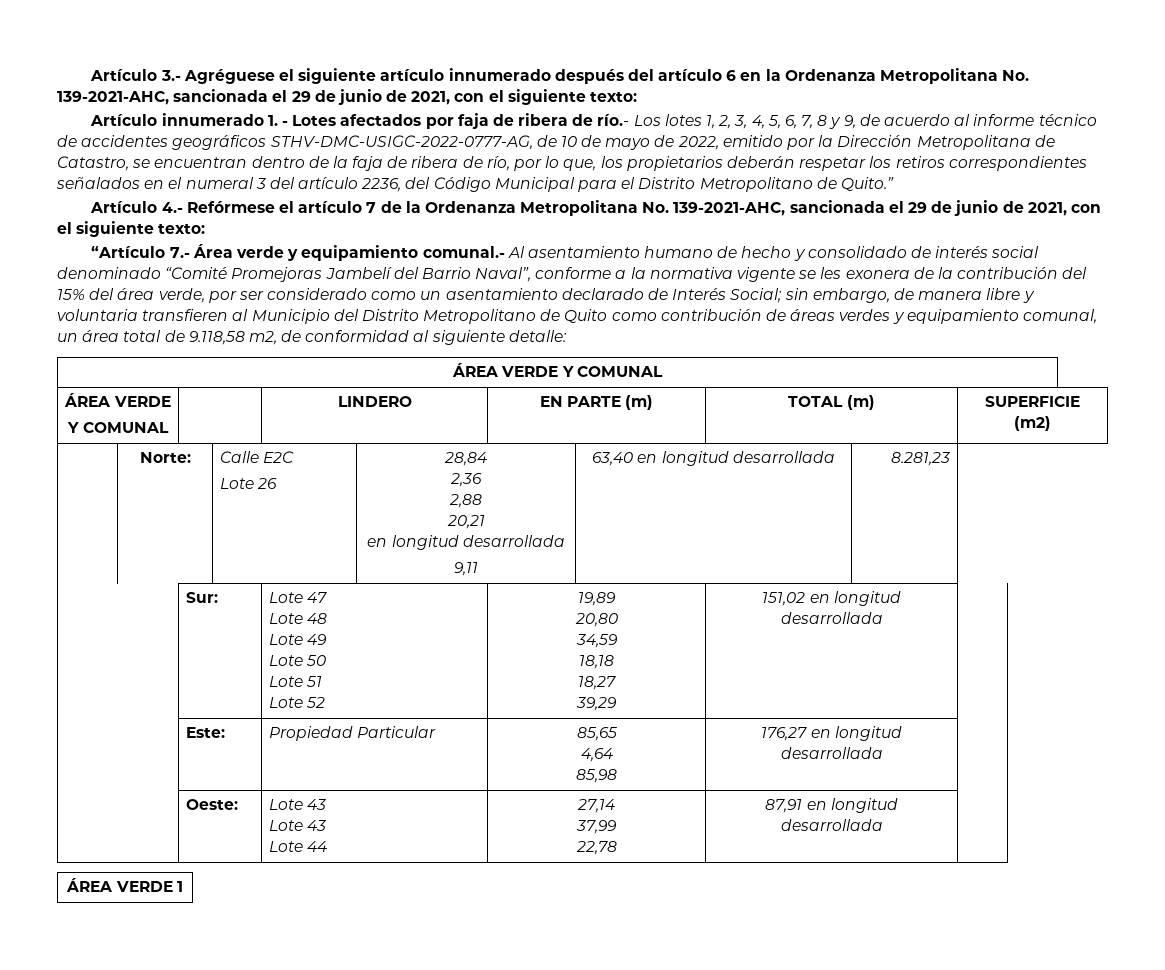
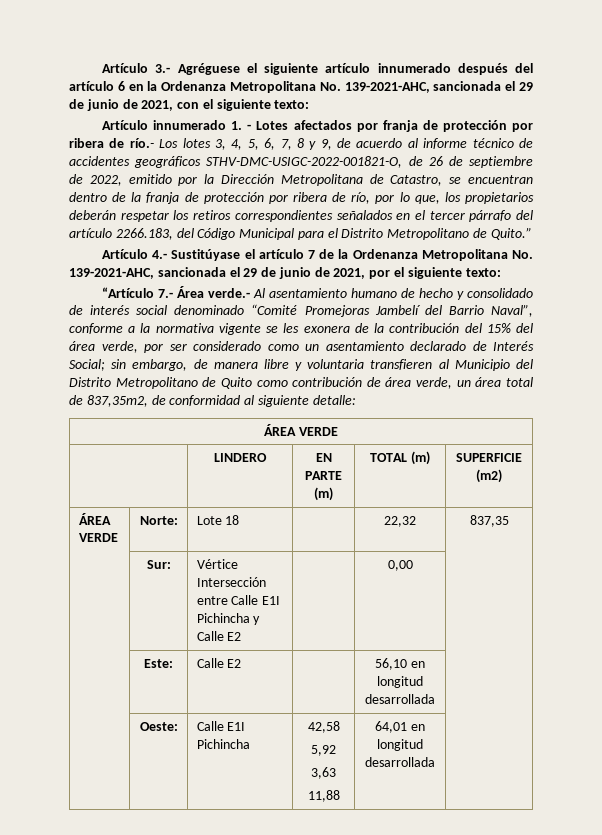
[457,113,514,129] faja de -> [382,120,533,132] franja de protección por
[705,115,732,129] 1, 2, -> (211, 143) none
[270,135,651,150] STHV-DMC-USIGC-2022-0777-AG, de 10 de mayo -> [206,156,534,168] STHV-DMC-USIGC-2022-001821-O, de 26 de septiembre
[352,156,408,171] faja de -> [146,192,288,204] franja de protección por
[185,177,402,192] numeral 3 del artículo 2236, -> [429,210,533,222] [69,228,173,240] tercer párrafo del artículo 2266.183,
[186,201,275,213] Refórmese -> [171,249,241,261] Sustitúyase
[1070,204,1101,213] con -> [369,270,391,279] por
[235,245,505,261] verde y equipamiento comunal.- -> [208,288,251,298] verde.-
[790,309,1097,324] áreas verdes y equipamiento comunal, -> [385,377,453,389] área verde,
[188,331,277,345] 9.118,58 m2, -> [86,395,148,407] 837,35m2,
[561,366,663,377] [64,393,171,407] [67,422,169,433] Y COMUNAL // ÁREA VERDE // Y COMUNAL | -> (338, 431) //
(1051, 423) none -> [78,513,111,525] [78,533,118,542] ÁREA VERDE
[220,451,295,463] [220,478,278,489] [444,452,487,466] [450,473,482,487] [449,494,482,508] [446,515,485,529] [367,535,565,550] [454,562,478,576] [592,451,835,466] [890,452,950,466] [186,592,219,603] [269,592,328,603] [269,613,328,624] [269,634,328,645] [269,655,327,666] [269,676,323,687] [269,697,326,708] [578,592,616,606] [574,613,618,627] [575,634,618,648] [579,655,614,669] [578,676,616,690] [576,697,617,711] [762,591,901,606] [780,612,883,624] [186,727,226,738] [269,726,437,741] [576,727,617,741] [580,748,613,762] [576,769,617,783] [761,726,902,741] [780,747,883,759] [186,799,239,810] [269,799,327,810] [269,820,327,831] [269,841,328,852] [577,799,615,813] [576,820,617,834] [575,841,617,855] [765,798,898,813] [780,819,883,831] [66,878,183,892] Calle E2C // Lote 26 | 28,84 // 2,36 // 2,88 // 20,21 // en longitud desarrollada // 9,11 | 63,40 en longitud desarrollada | 8.281,23 // | Sur: | Lote 47 // Lote 48 // Lote 49 // Lote 50 // Lote 51 // Lote 52 | 19,89 // 20,80 // 34,59 // 18,18 // 18,27 // 39,29 | 151,02 en longitud desarrollada | // | Este: | Propiedad Particular | 85,65 // 4,64 // 85,98 | 176,27 en longitud desarrollada | // | Oeste: | Lote 43 // Lote 43 // Lote 44 | 27,14 // 37,99 // 22,78 | 87,91 en longitud desarrollada | // ÁREA VERDE 1 -> [196,515,240,525] [384,516,416,527] [469,515,509,527] [146,560,171,569] [196,559,238,569] [196,577,266,587] [196,595,281,605] [196,613,261,625] [196,631,242,641] [387,560,413,571] [144,659,173,668] [196,658,242,668] [375,658,425,670] [377,676,423,688] [365,694,435,704] [139,722,178,731] [196,721,246,731] [196,739,250,749] [307,721,340,733] [311,745,336,756] [311,767,336,779] [307,790,340,802] [375,721,425,733] [377,739,423,751] [365,757,435,767] Lote 18 | | 22,32 | 837,35 // | Sur: | Vértice Intersección entre Calle E1I Pichincha y Calle E2 | | 0,00 | // | Este: | Calle E2 | | 56,10 en longitud desarrollada | // | Oeste: | Calle E1I Pichincha | 42,58 // 5,92 // 3,63 // 11,88 | 64,01 en longitud desarrollada |

